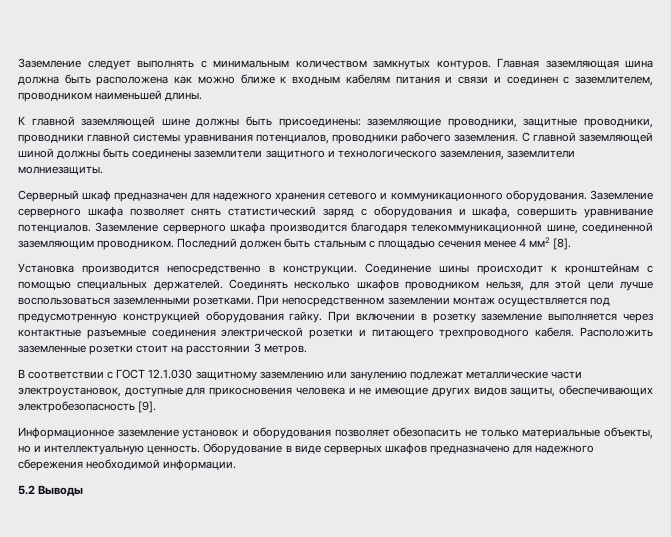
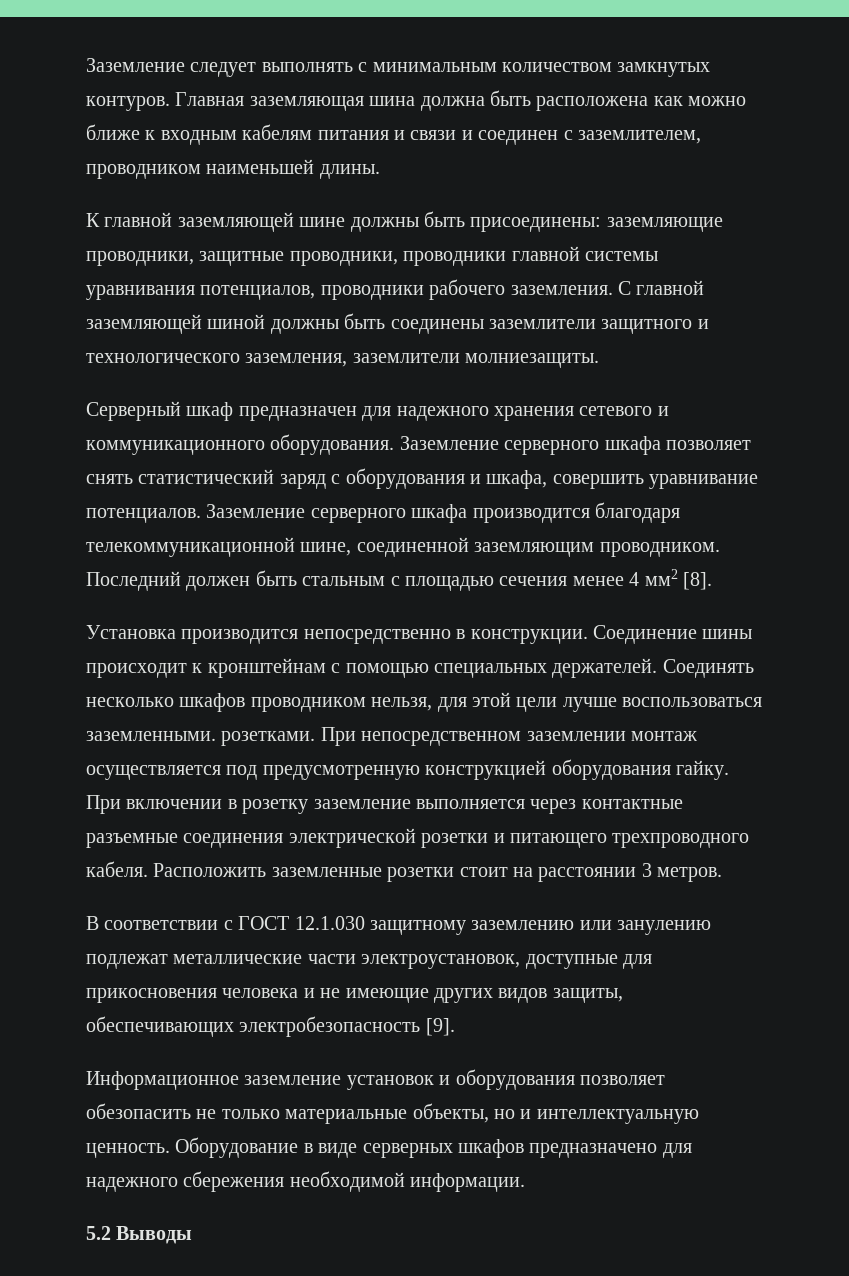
[113,297,191,305] заземленными -> [86,731,216,741] заземленными.

